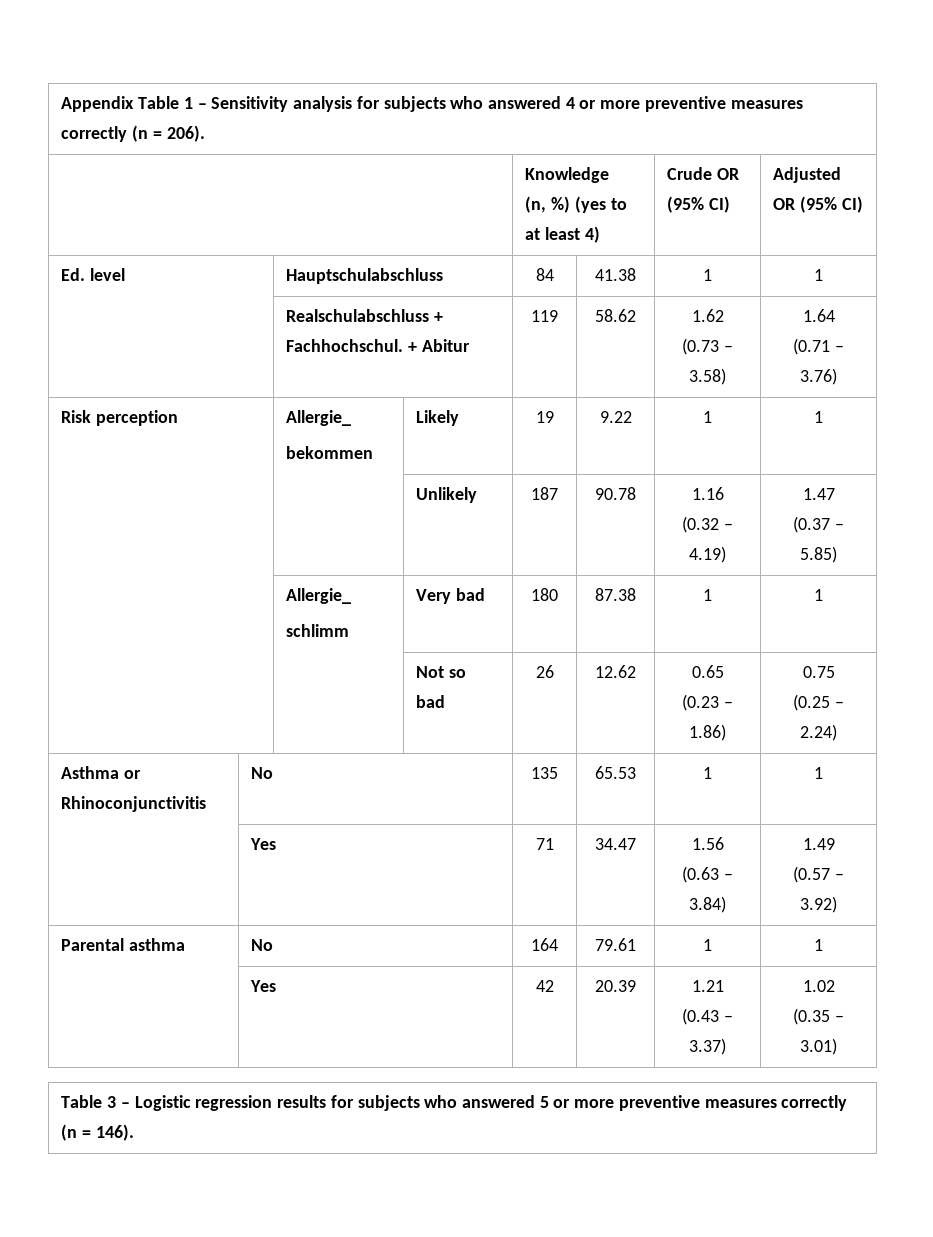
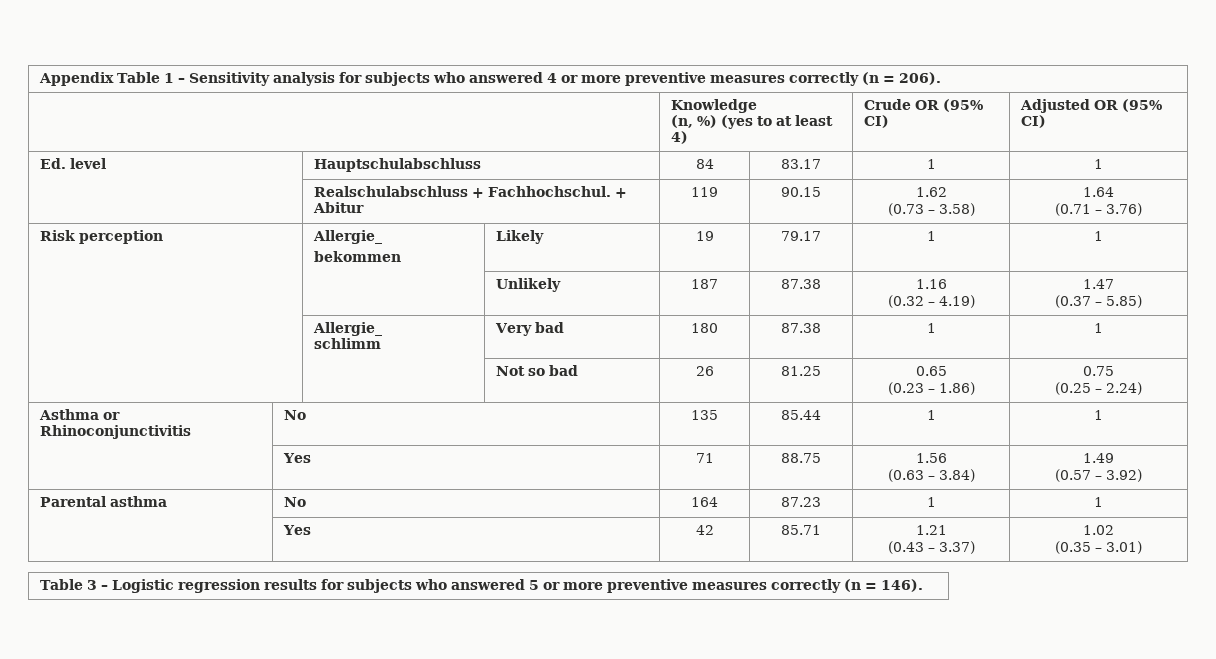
[595,268,636,281] 41.38 -> [781,159,821,169] 83.17
[595,309,636,322] 58.62 -> [781,187,821,197] 90.15
[599,411,632,423] 9.22 -> [781,231,821,241] 79.17
[595,487,636,500] 90.78 -> [781,279,821,289] 87.38
[595,665,636,678] 12.62 -> [781,366,821,376] 81.25
[595,766,636,779] 65.53 -> [781,410,821,420] 85.44
[595,838,636,850] 34.47 -> [781,453,821,463] 88.75
[595,938,636,951] 79.61 -> [781,497,821,507] 87.23
[595,980,636,992] 20.39 -> [781,525,821,535] 85.71

